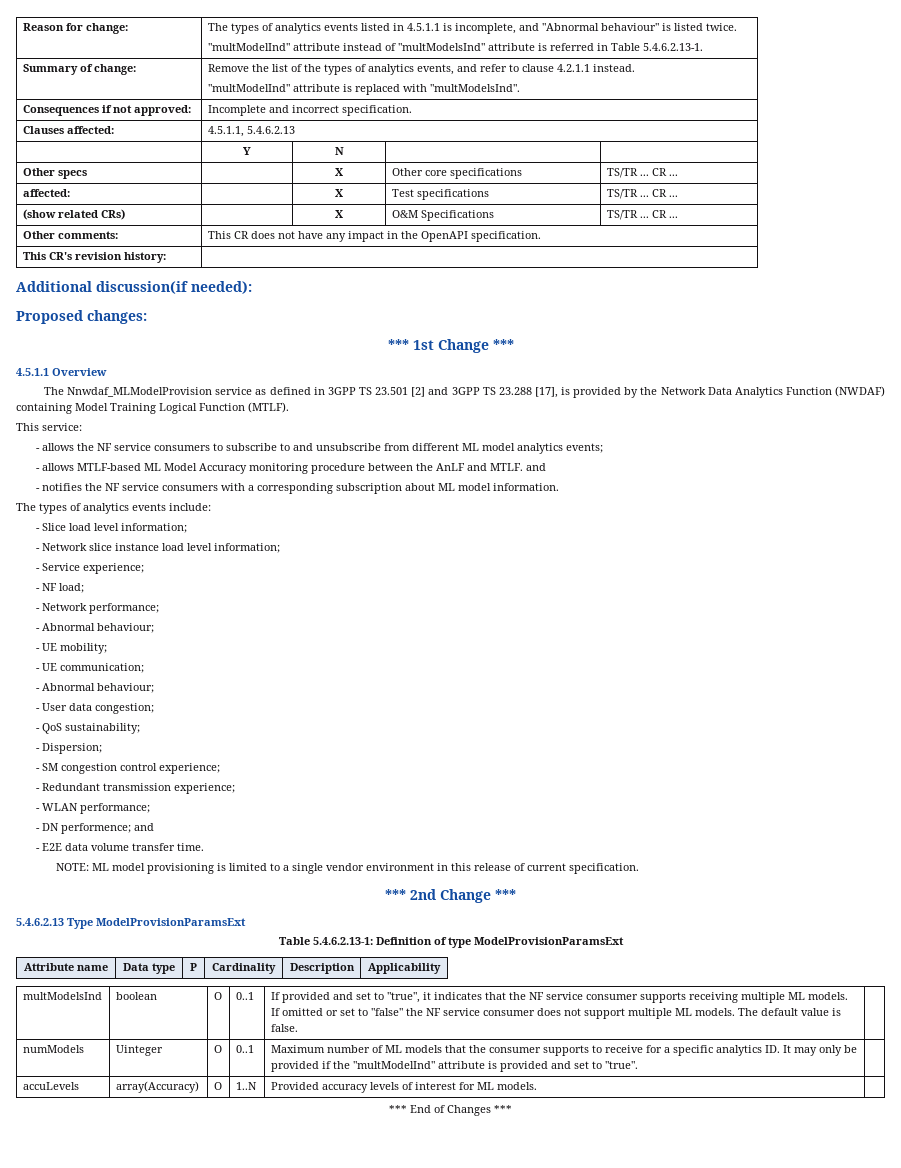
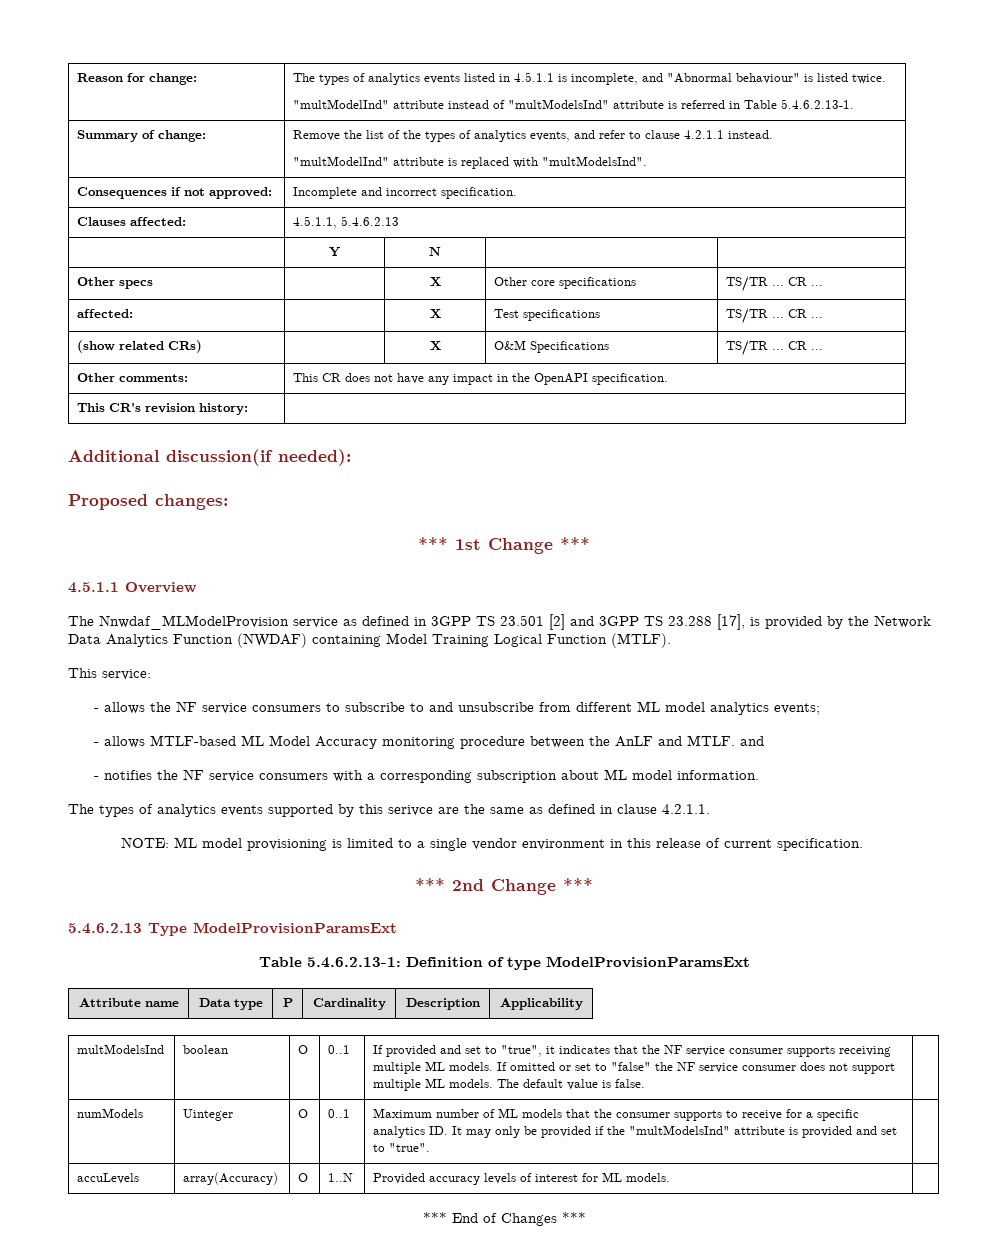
[169,503,211,511] [35,523,187,533] [35,543,280,553] [35,563,144,574] [35,583,84,593] [35,603,159,614] [35,623,154,633] [35,643,107,654] [35,663,144,673] [35,683,154,693] [35,703,154,714] [35,723,140,734] [35,743,102,754] [35,763,220,774] [35,783,235,794] [35,803,150,814] [35,823,154,834] [35,843,204,851] include: // - Slice load level information; // - Network slice instance load level information; // - Service experience; // - NF load; // - Network performance; // - Abnormal behaviour; // - UE mobility; // - UE communication; // - Abnormal behaviour; // - User data congestion; // - QoS sustainability; // - Dispersion; // - SM congestion control experience; // - Redundant transmission experience; // - WLAN performance; // - DN performence; and // - E2E data volume transfer time. -> [268,804,710,817] supported by this serivce are the same as defined in clause 4.2.1.1.
[352,1061,435,1069] "multModelInd" -> [629,1125,731,1135] "multModelsInd"

